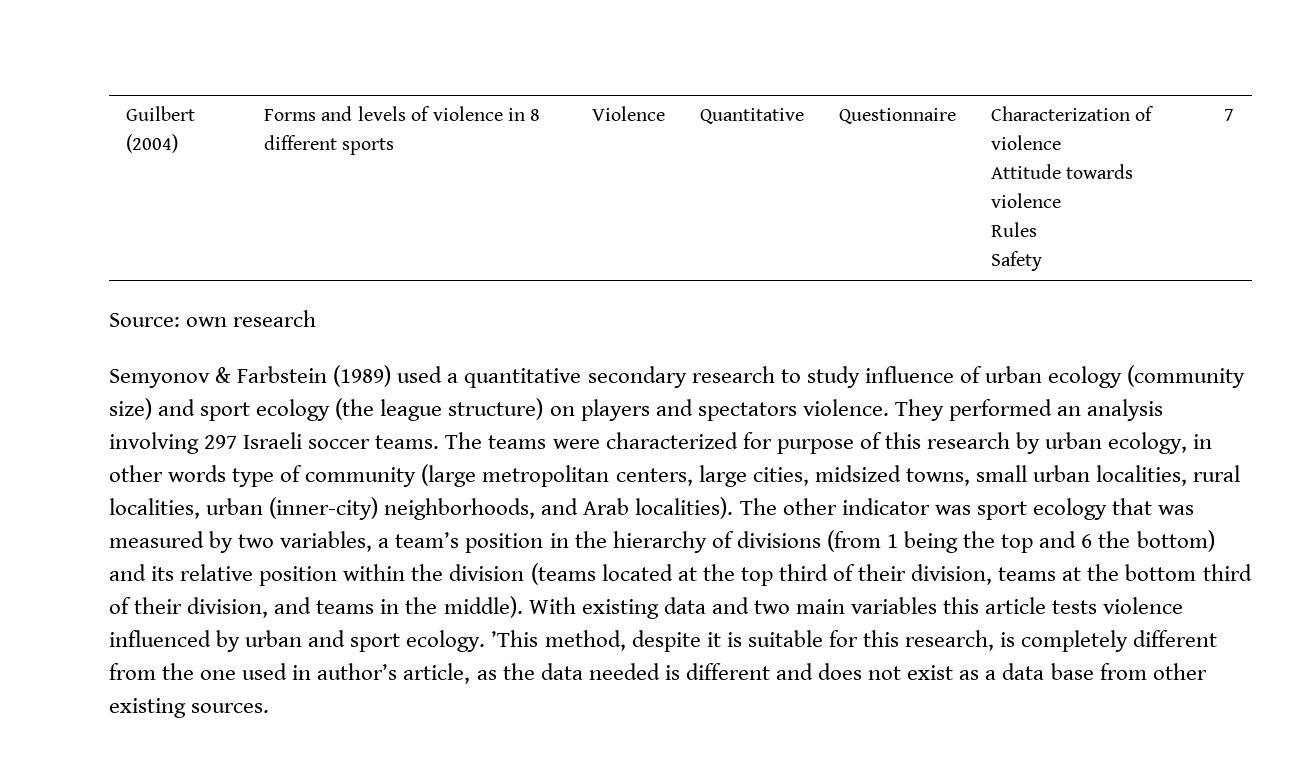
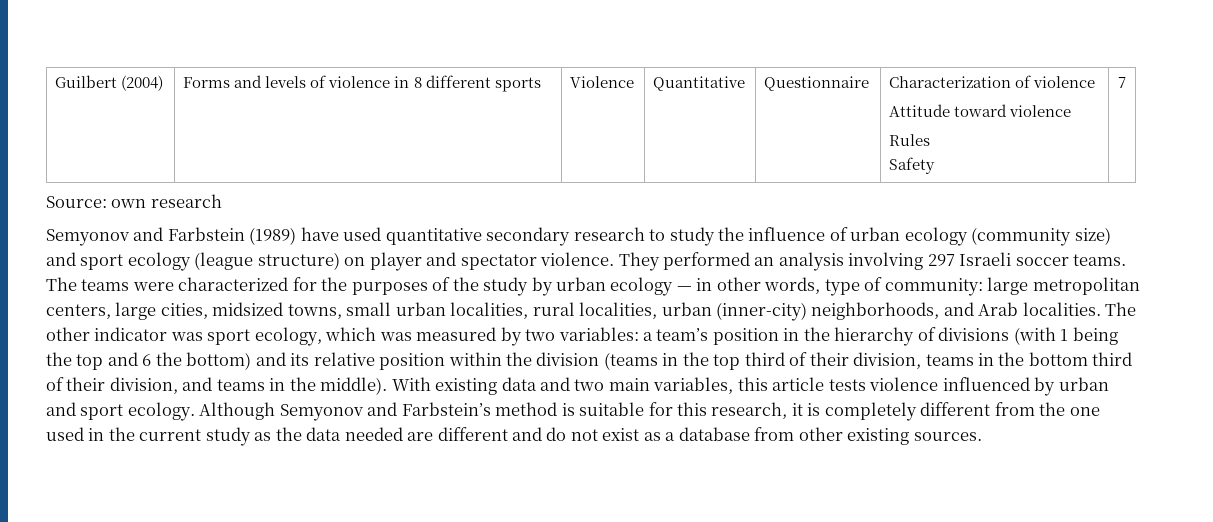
[1066,164,1134,179] towards -> [954,104,1008,117] toward
[215,367,232,383] & -> [133,227,164,241] and
[397,366,459,383] used a -> [300,227,382,241] have used
(860, 377) none -> [718,227,745,241] the
[335,398,797,421] (the league structure) on players and spectators -> [194,252,537,271] (league structure) on player and spectator
[776,432,1188,454] purpose of this research by urban ecology, -> [321,277,692,296] the purposes of the study by urban ecology —
[168,465,227,482] words -> [764,277,821,294] words,
[305,464,477,487] community (large -> [884,277,1029,296] community: large
[635,497,734,519] localities). -> [1022,302,1101,316] localities.
[1032,498,1152,520] ecology that -> [254,327,377,346] ecology, which
[280,531,373,552] variables, -> [558,327,639,341] variables:
[826,530,881,552] (from -> [1013,327,1056,345] (with
[601,564,697,581] located at -> [662,353,679,366] in
[1062,567,1082,581] at -> [978,353,995,366] in
[851,597,938,614] variables -> [653,377,734,394] variables,
[491,630,721,652] ’This method, despite it -> [199,402,558,421] Although Semyonov and Farbstein’s method
(995, 640) none -> [791,403,803,416] it
[317,663,471,684] author’s article, -> [108,427,251,446] the current study
[664,665,680,680] is -> [407,432,434,441] are
[818,663,863,680] does -> [546,427,567,441] do
[1002,663,1094,680] data base -> [678,427,750,441] database

